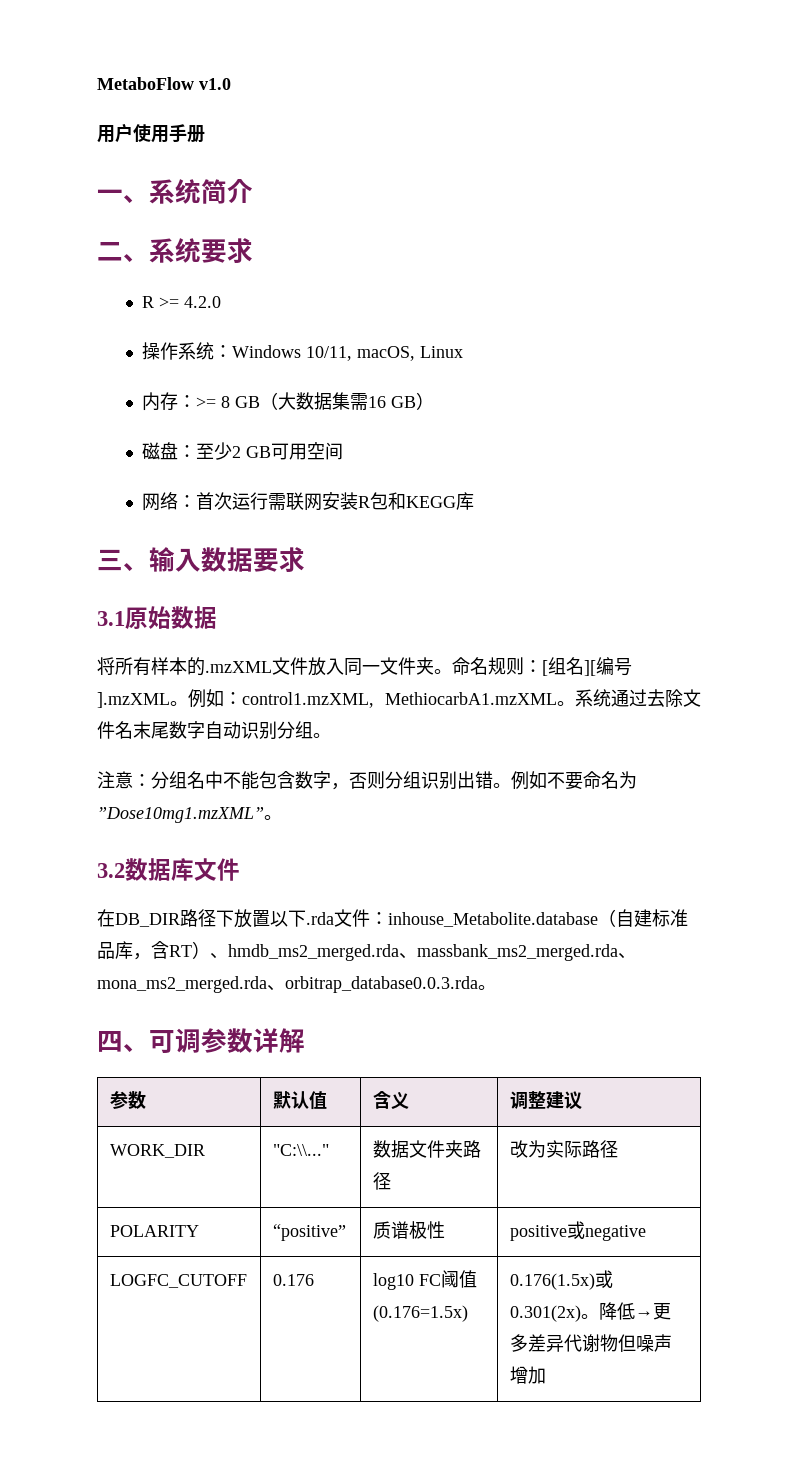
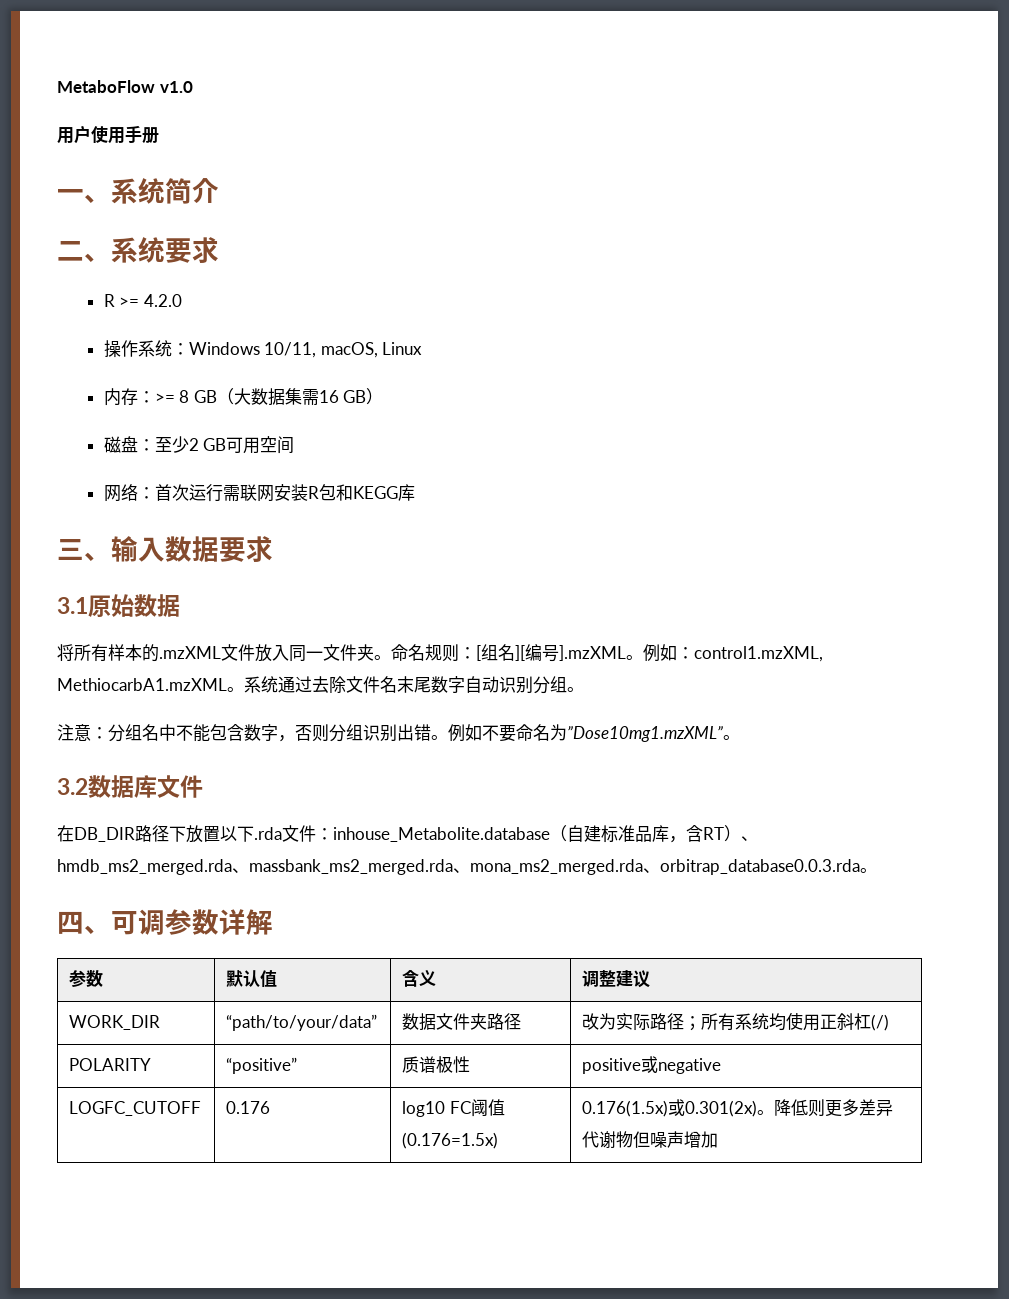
[272,1144,329,1156] "C:\\..." -> [226,1014,378,1031] “path/to/your/data”
(618, 1149) none -> [684,1012,890,1031] ；所有系统均使用正斜杠(/)
[634,1311,653,1318] → -> [808,1099,826,1117] 则

